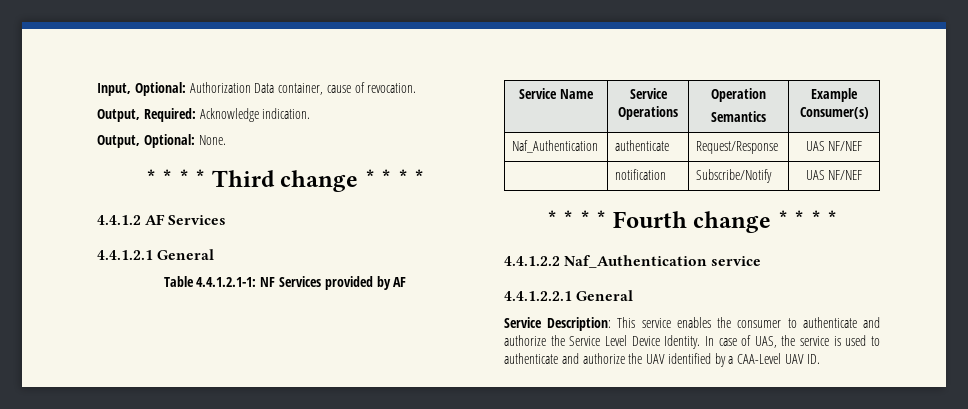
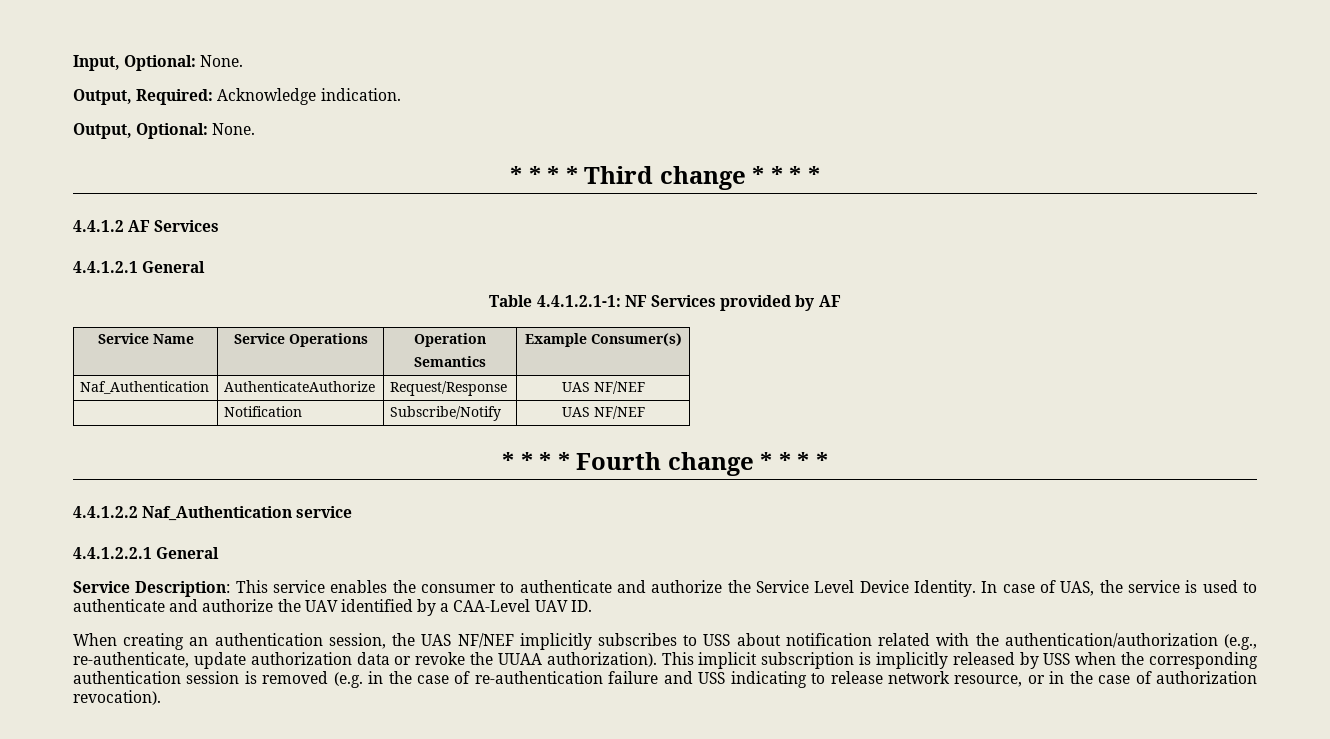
[189,82,417,95] Authorization Data container, cause of revocation. -> [200,55,244,67] None.
[615,140,670,151] authenticate -> [224,381,376,392] AuthenticateAuthorize
[615,169,667,180] notification -> [224,406,303,417] Notification
(820, 359) none -> [73,633,1257,650] [73,652,1259,669] [73,671,1257,688] [73,690,161,705] // When creating an authentication session, the UAS NF/NEF implicitly subscribes to USS about notification related with the authentication/authorization (e.g., re-authenticate, update authorization data or revoke the UUAA authorization). This implicit subscription is implicitly released by USS when the corresponding authentication session is removed (e.g. in the case of re-authentication failure and USS indicating to release network resource, or in the case of authorization revocation).

